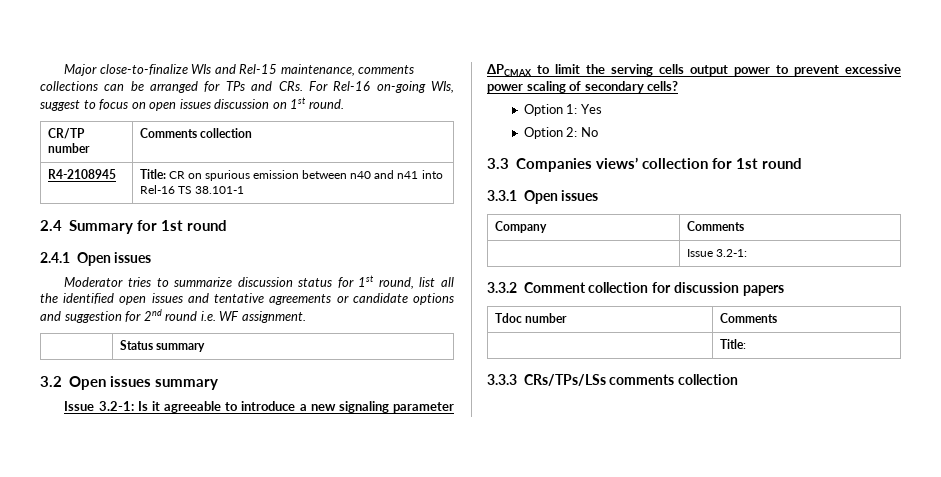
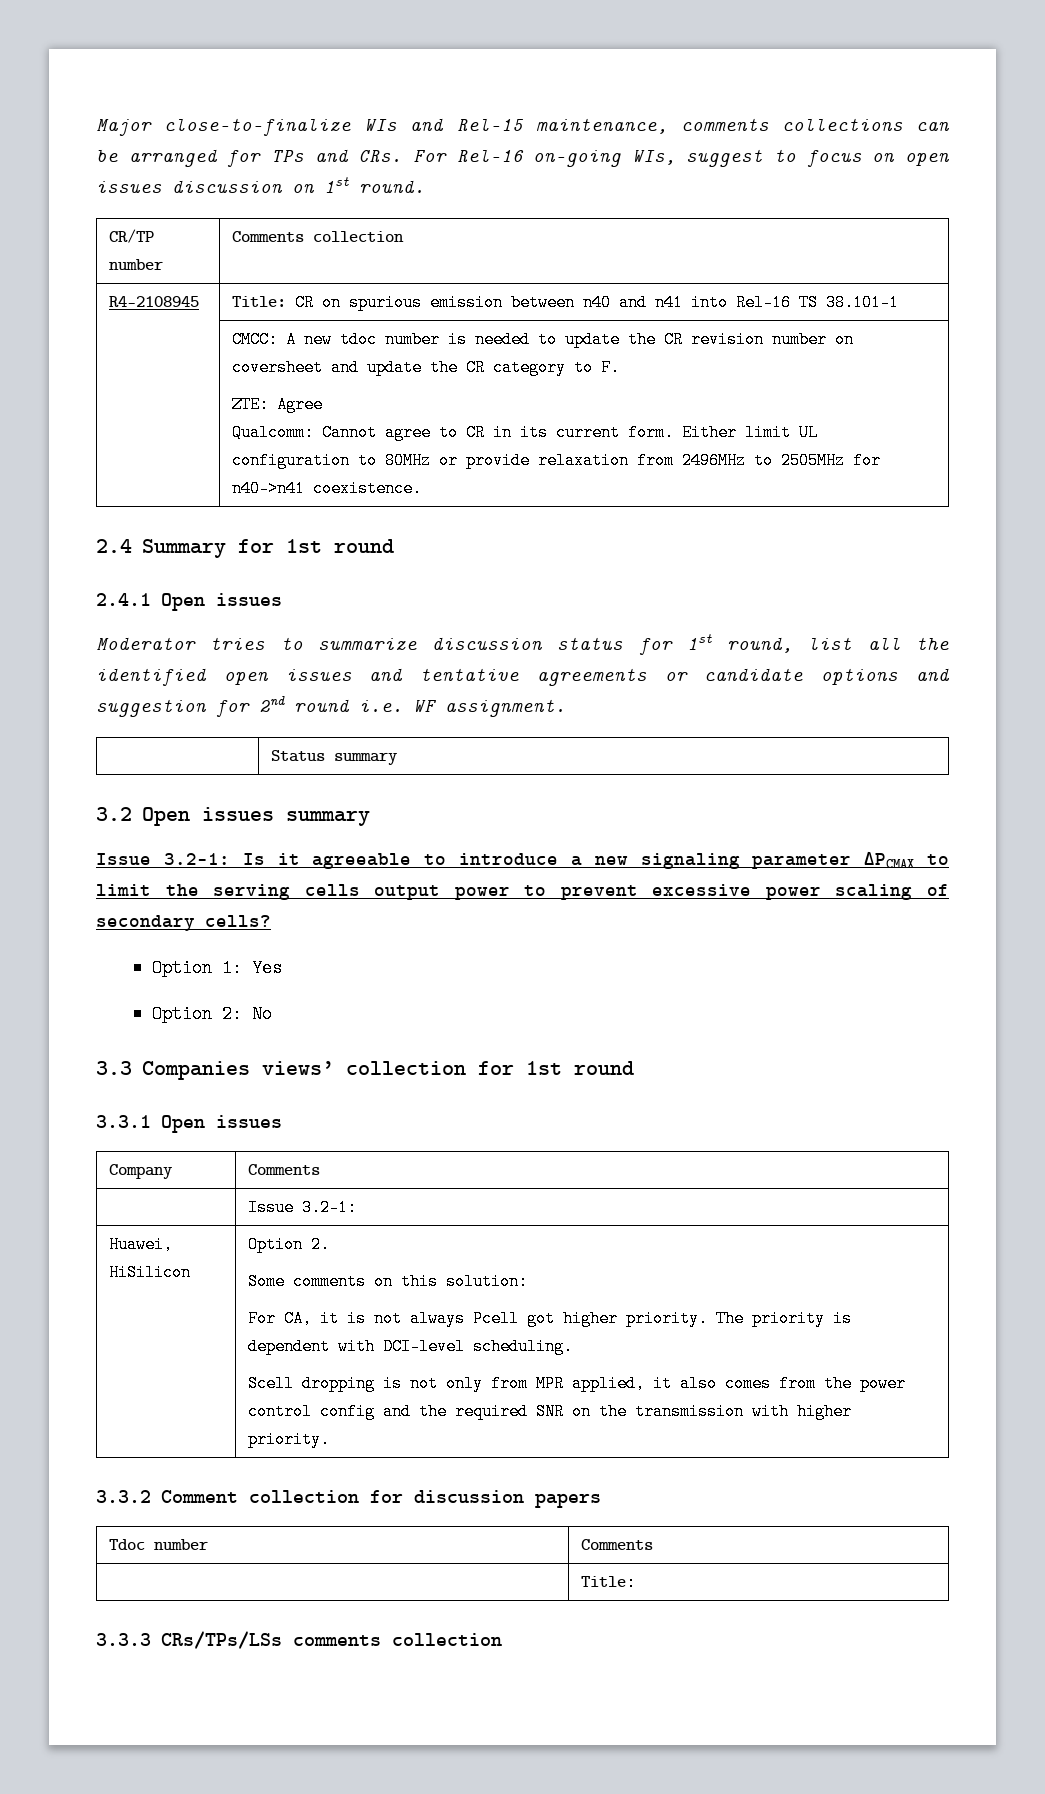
(244, 190) none -> [231,331,854,348] [231,359,620,376] [231,396,323,413] [231,424,818,441] [231,452,881,469] [231,480,422,497] // | CMCC: A new tdoc number is needed to update the CR revision number on coversheet and update the CR category to F. // ZTE: Agree // Qualcomm: Cannot agree to CR in its current form. Either limit UL configuration to 80MHz or provide relaxation from 2496MHz to 2505MHz for n40->n41 coexistence.
(747, 253) none -> [108,1236,173,1253] [108,1264,191,1281] [247,1236,330,1253] [247,1273,528,1290] [247,1310,852,1327] [247,1338,573,1355] [247,1375,906,1392] [247,1403,852,1420] [247,1431,330,1448] // Huawei, HiSilicon | Option 2. // Some comments on this solution: // For CA, it is not always Pcell got higher priority. The priority is dependent with DCI-level scheduling. // Scell dropping is not only from MPR applied, it also comes from the power control config and the required SNR on the transmission with higher priority.

